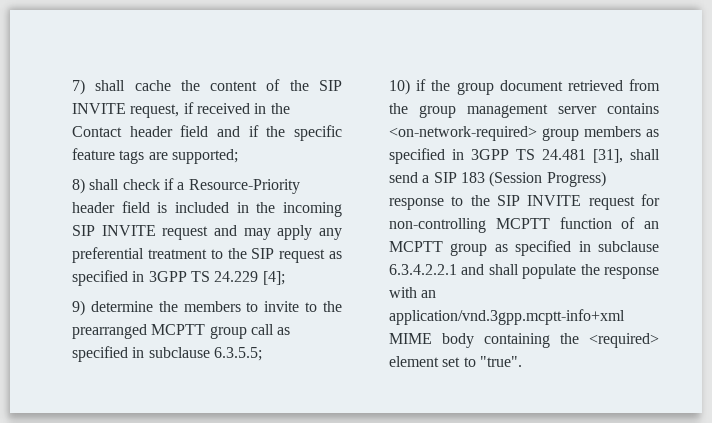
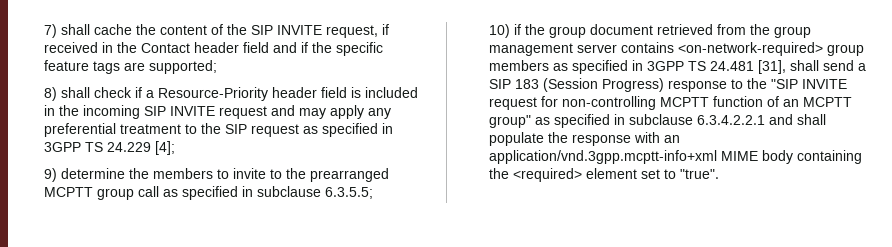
[497,195,521,206] SIP -> [770,79,798,89] "SIP
[450,243,488,256] group -> [488,115,531,128] group"

